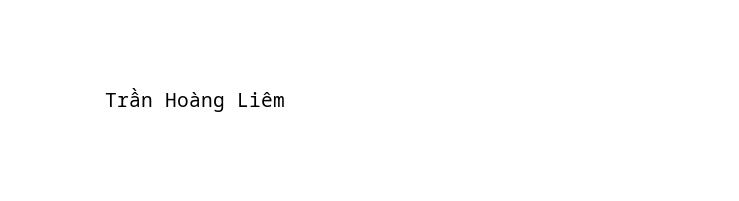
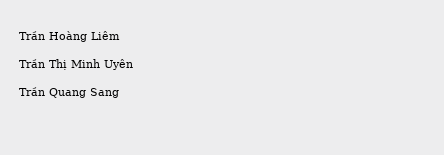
(285, 99) none -> [19,59,133,70] [19,87,119,98] // Trần Thị Minh Uyên // Trần Quang Sang

